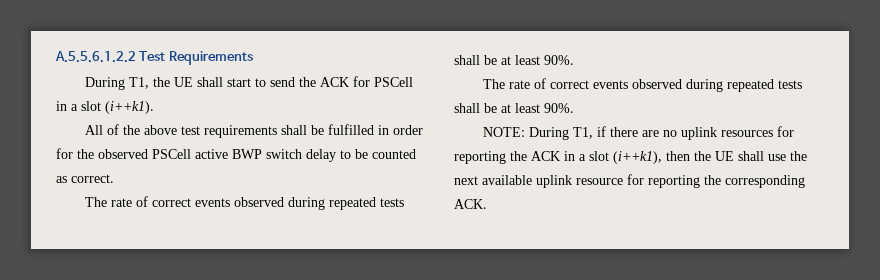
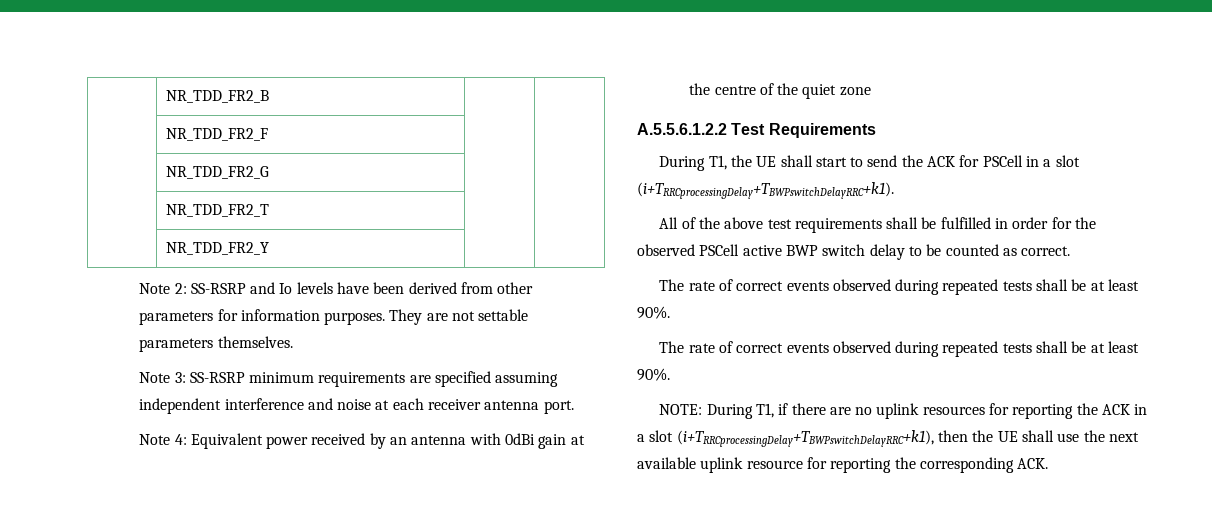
(55, 57) none -> [166,90,270,103] [166,128,269,141] [166,166,270,179] [166,204,270,217] [166,242,270,255] [139,282,534,294] [139,309,529,325] [139,336,293,352] [139,371,559,387] [139,398,574,414] [139,433,585,449] [689,83,871,99] | NR_TDD_FR2_B | | // | NR_TDD_FR2_F | | // | NR_TDD_FR2_G | | // | NR_TDD_FR2_T | | // | NR_TDD_FR2_Y | | // Note 2: SS-RSRP and Io levels have been derived from other parameters for information purposes. They are not settable parameters themselves. // Note 3: SS-RSRP minimum requirements are specified assuming independent interference and noise at each receiver antenna port. // Note 4: Equivalent power received by an antenna with 0dBi gain at the centre of the quiet zone //
[105,101,154,114] (i++k1). -> [637,182,894,199] (i+TRRCprocessingDelay+TBWPswitchDelayRRC+k1).
[613,151,662,164] (i++k1), -> [676,430,934,447] (i+TRRCprocessingDelay+TBWPswitchDelayRRC+k1),

